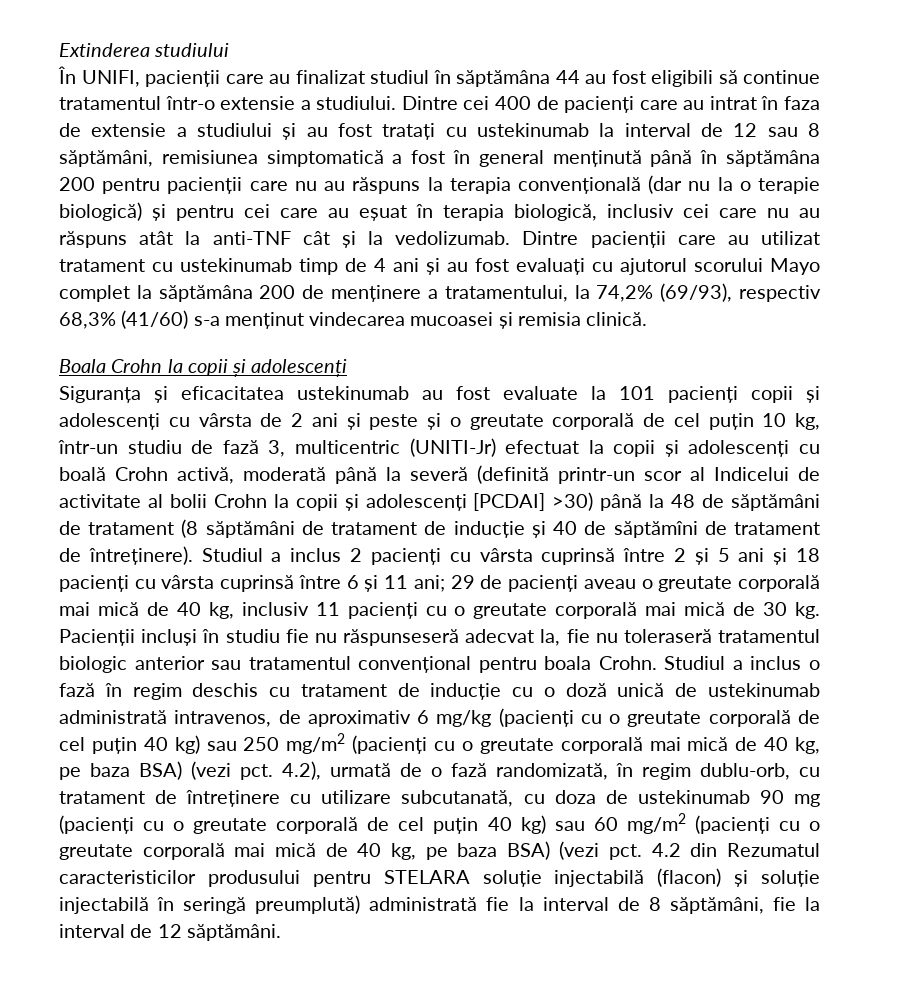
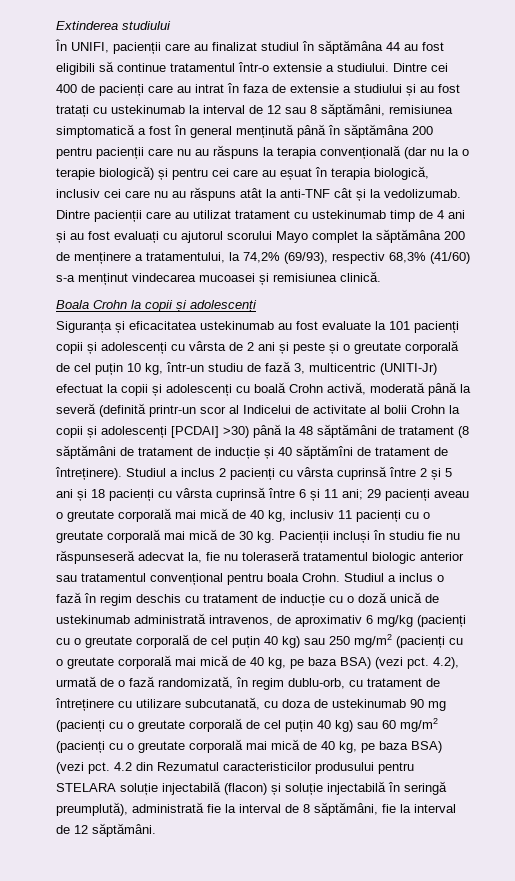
[517,312,581,326] remisia -> [273,273,337,282] remisiunea
[702,494,725,508] de -> (313, 430) none
[584,521,607,535] de -> (292, 451) none
[480,575,503,589] de -> (381, 493) none
[255,895,361,914] preumplută) -> [56,802,128,816] preumplută),

